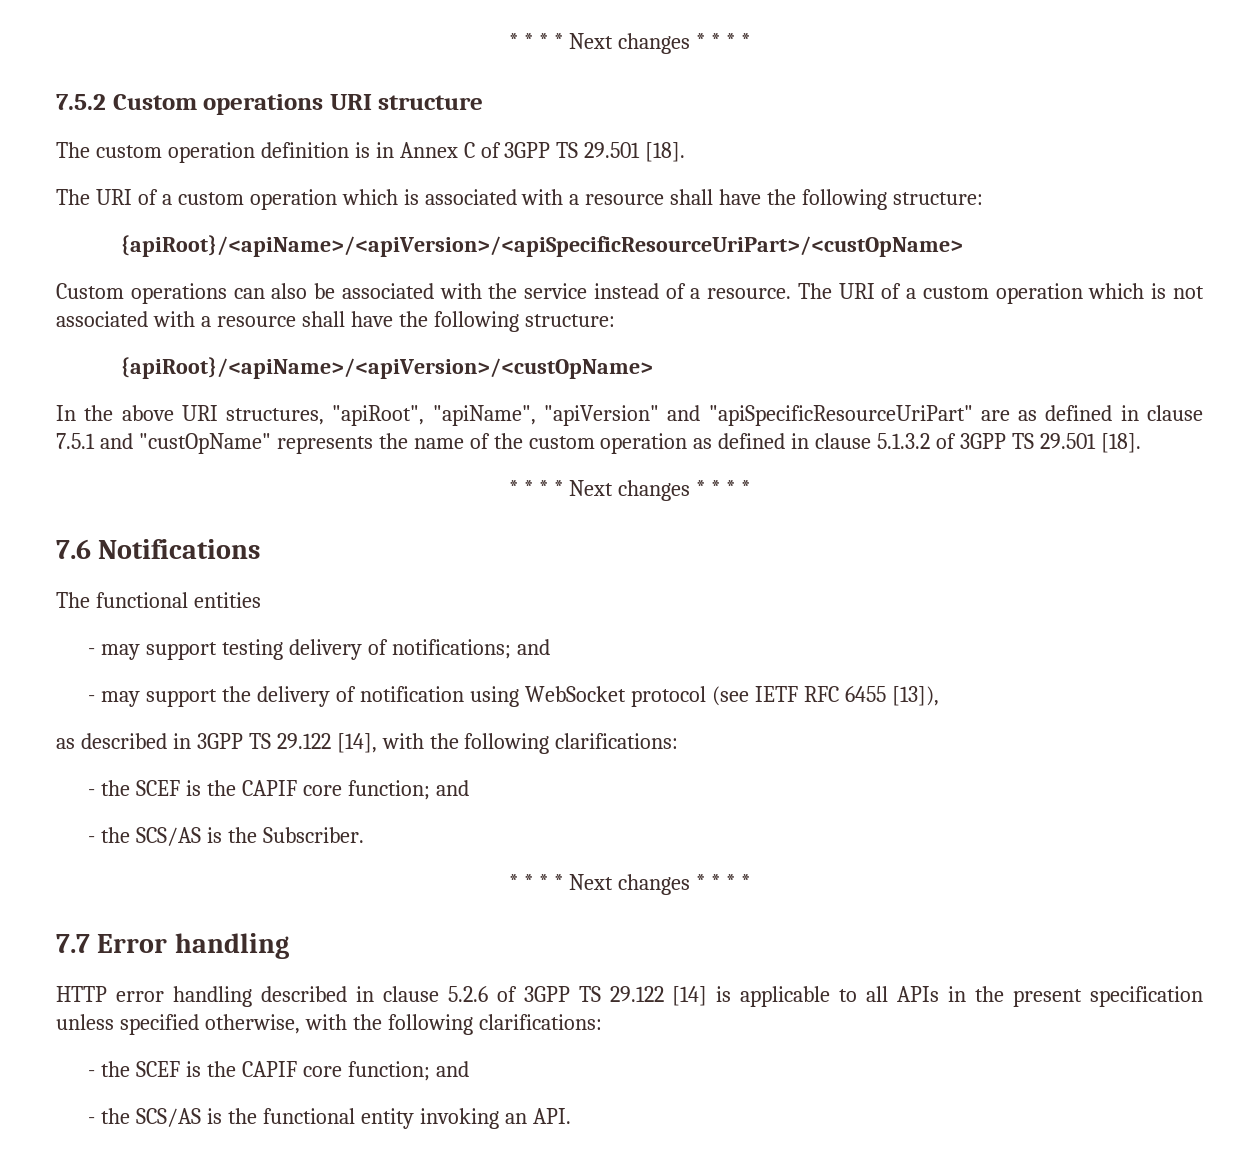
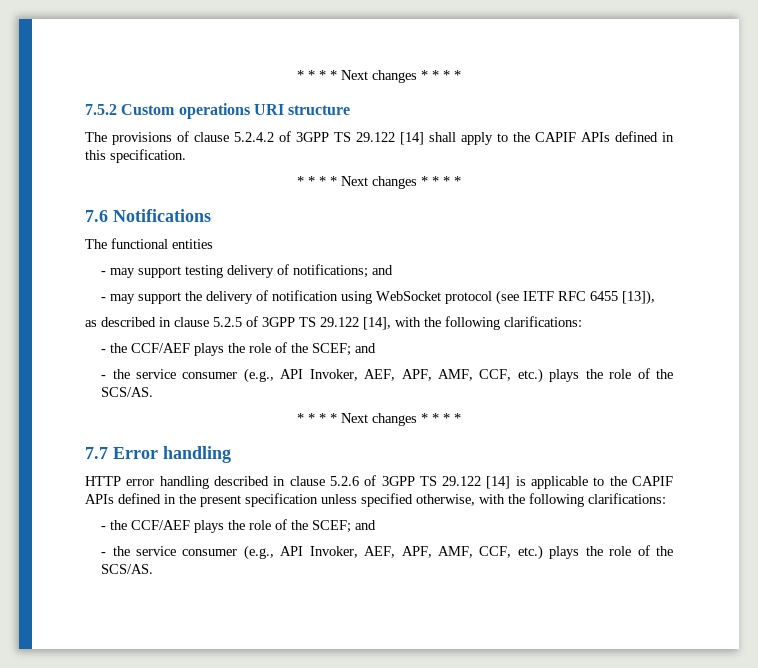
[95,142,686,163] [56,189,984,210] [120,235,963,257] [56,283,1205,304] [56,311,615,332] [120,357,653,379] [56,405,1203,426] [56,433,1141,454] custom operation definition is in Annex C of 3GPP TS 29.501 [18]. // The URI of a custom operation which is associated with a resource shall have the following structure: // {apiRoot}/<apiName>/<apiVersion>/<apiSpecificResourceUriPart>/<custOpName> // Custom operations can also be associated with the service instead of a resource. The URI of a custom operation which is not associated with a resource shall have the following structure: // {apiRoot}/<apiName>/<apiVersion>/<custOpName> // In the above URI structures, "apiRoot", "apiName", "apiVersion" and "apiSpecificResourceUriPart" are as defined in clause 7.5.1 and "custOpName" represents the name of the custom operation as defined in clause 5.1.3.2 of 3GPP TS 29.501 [18]. -> [112,131,674,145] [85,149,186,163] provisions of clause 5.2.4.2 of 3GPP TS 29.122 [14] shall apply to the CAPIF APIs defined in this specification.
(191, 741) none -> [174,316,258,327] clause 5.2.5 of
[136,780,469,800] [88,827,365,846] SCEF is the CAPIF core function; and // - the SCS/AS is the Subscriber. -> [131,342,377,356] [101,368,674,383] [101,387,154,397] CCF/AEF plays the role of the SCEF; and // - the service consumer (e.g., API Invoker, AEF, APF, AMF, CCF, etc.) plays the role of the SCS/AS.
[866,986,940,1002] all APIs -> [609,476,673,486] [85,493,161,504] the CAPIF APIs defined
[136,1061,469,1081] [88,1108,571,1129] SCEF is the CAPIF core function; and // - the SCS/AS is the functional entity invoking an API. -> [131,519,377,533] [101,545,674,560] [101,564,154,574] CCF/AEF plays the role of the SCEF; and // - the service consumer (e.g., API Invoker, AEF, APF, AMF, CCF, etc.) plays the role of the SCS/AS.

